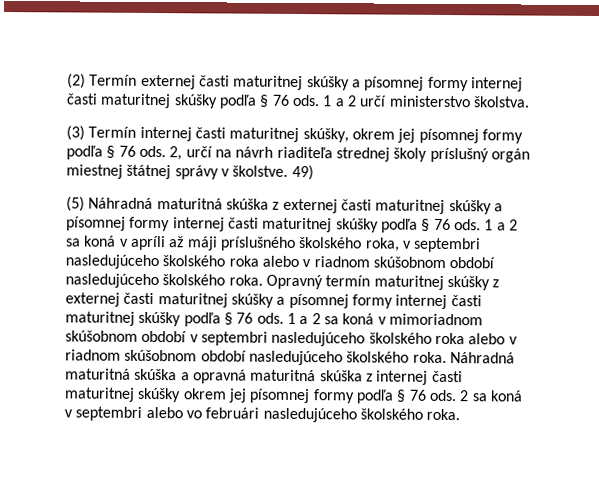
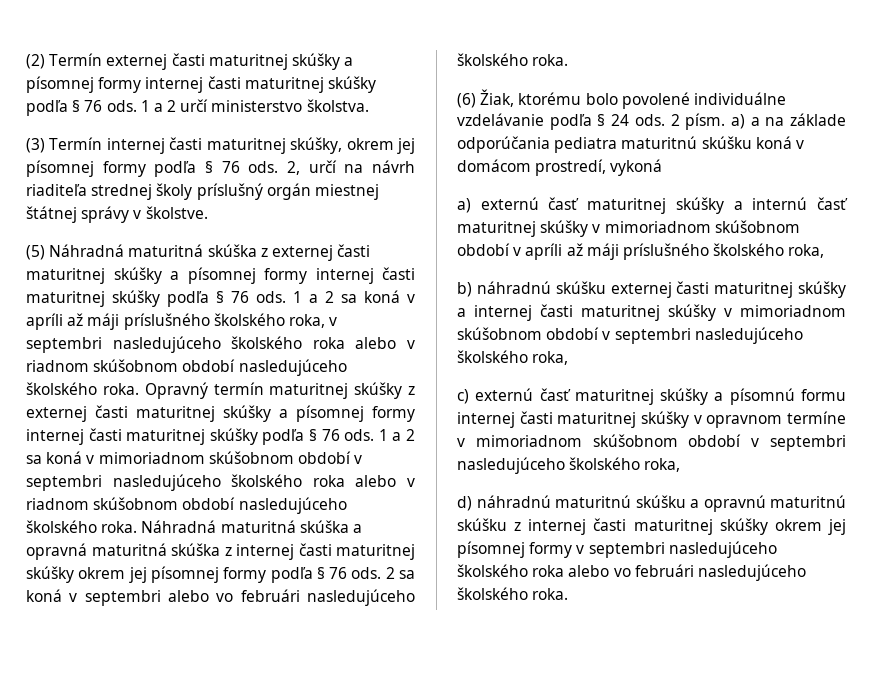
[291,164,314,181] 49) -> (208, 212) none
(461, 414) none -> [457,89,786,109] [457,113,846,130] [457,136,804,153] [457,159,663,176] [457,197,848,214] [457,220,800,237] [457,243,825,260] [457,281,846,298] [457,304,846,321] [457,327,803,344] [457,350,569,365] [457,388,846,405] [457,411,846,428] [457,434,846,451] [457,457,681,474] [457,495,846,512] [457,518,846,535] [457,541,777,558] [457,564,806,581] [457,587,569,600] // (6) Žiak, ktorému bolo povolené individuálne vzdelávanie podľa § 24 ods. 2 písm. a) a na základe odporúčania pediatra maturitnú skúšku koná v domácom prostredí, vykoná // a) externú časť maturitnej skúšky a internú časť maturitnej skúšky v mimoriadnom skúšobnom období v apríli až máji príslušného školského roka, // b) náhradnú skúšku externej časti maturitnej skúšky a internej časti maturitnej skúšky v mimoriadnom skúšobnom období v septembri nasledujúceho školského roka, // c) externú časť maturitnej skúšky a písomnú formu internej časti maturitnej skúšky v opravnom termíne v mimoriadnom skúšobnom období v septembri nasledujúceho školského roka, // d) náhradnú maturitnú skúšku a opravnú maturitnú skúšku z internej časti maturitnej skúšky okrem jej písomnej formy v septembri nasledujúceho školského roka alebo vo februári nasledujúceho školského roka.

